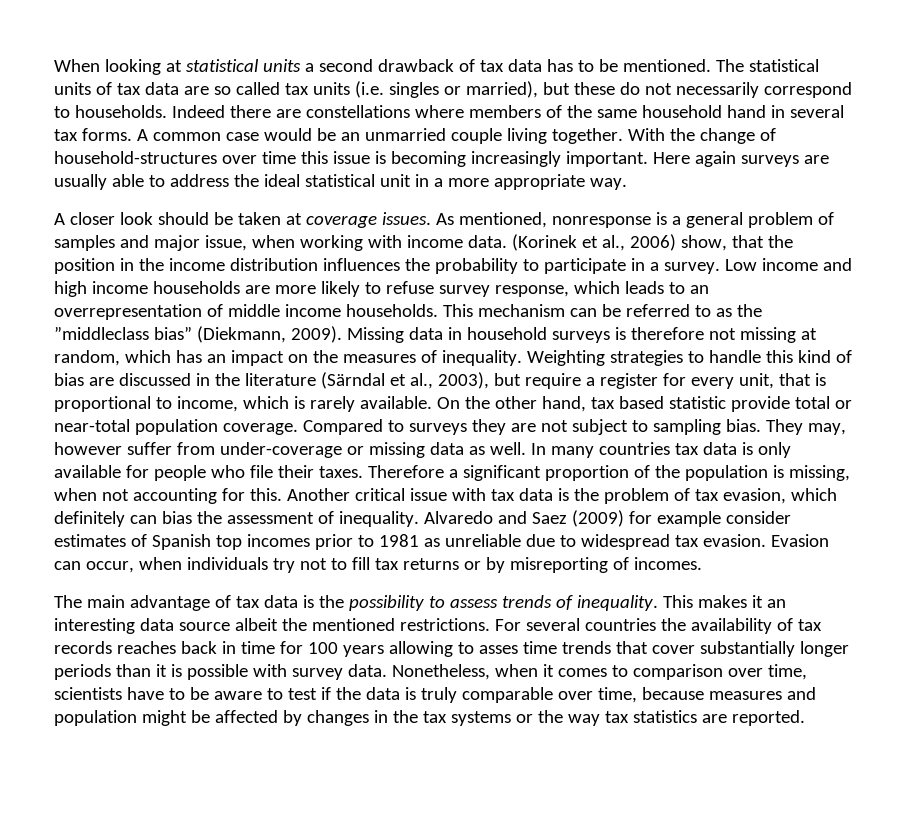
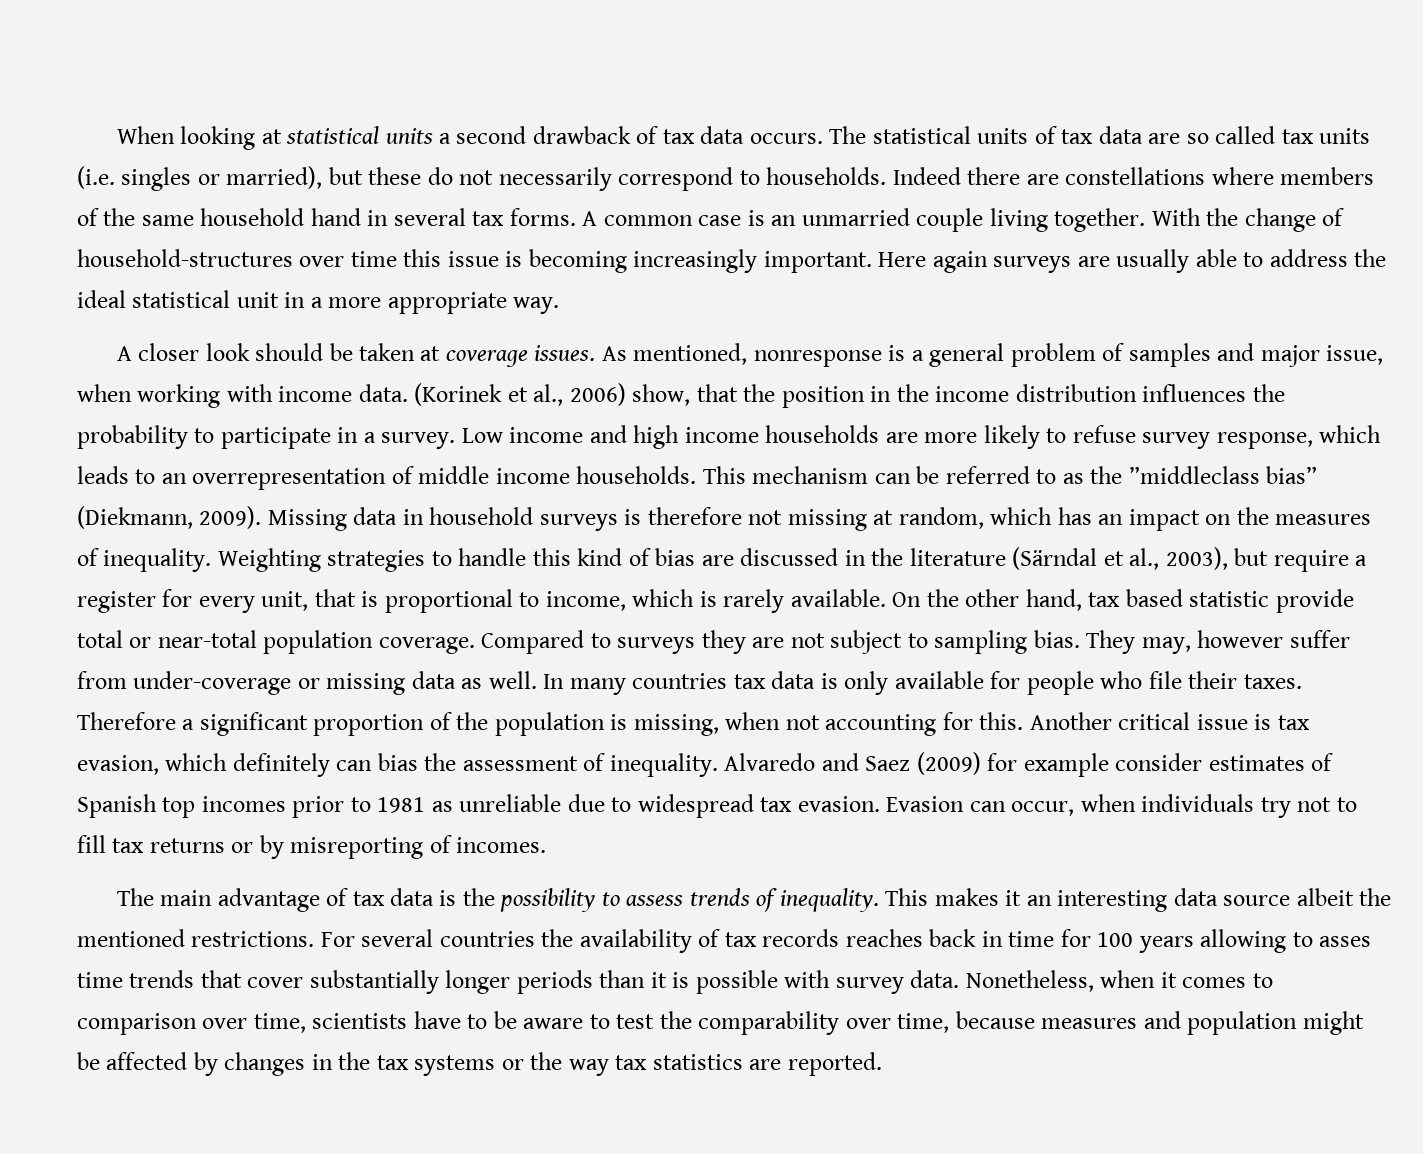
[546,59,711,72] has to be mentioned. -> [749,133,823,144] occurs.
[263,128,336,141] would be -> [747,210,765,226] is
[451,488,690,504] with tax data is the problem of -> [1254,714,1272,730] is
[320,687,553,703] if the data is truly comparable -> [659,1011,840,1035] the comparability

